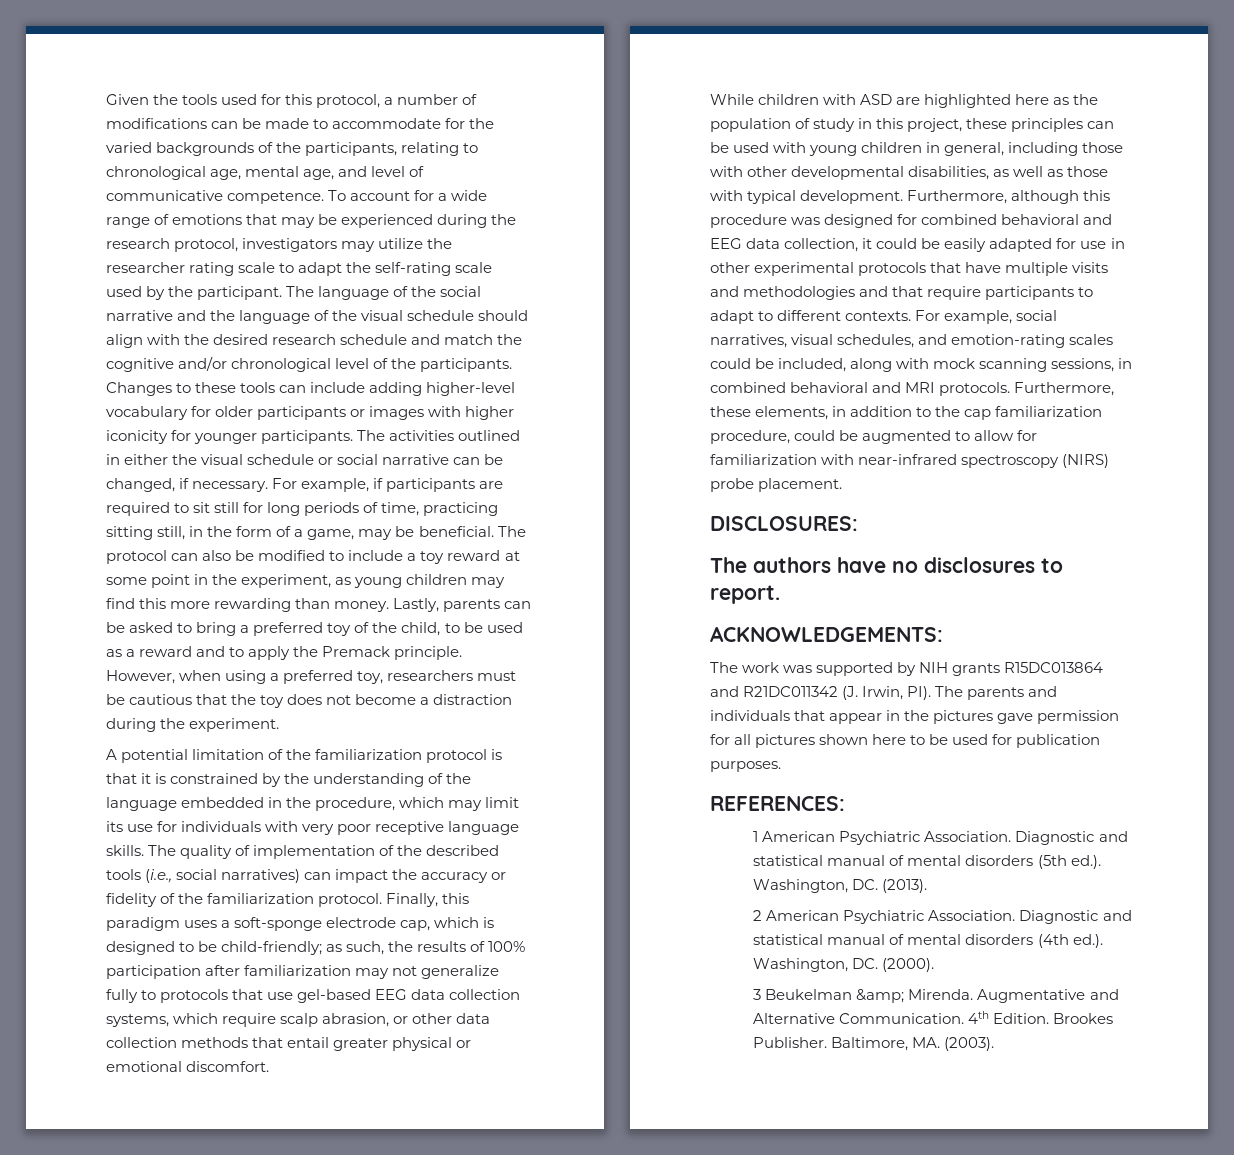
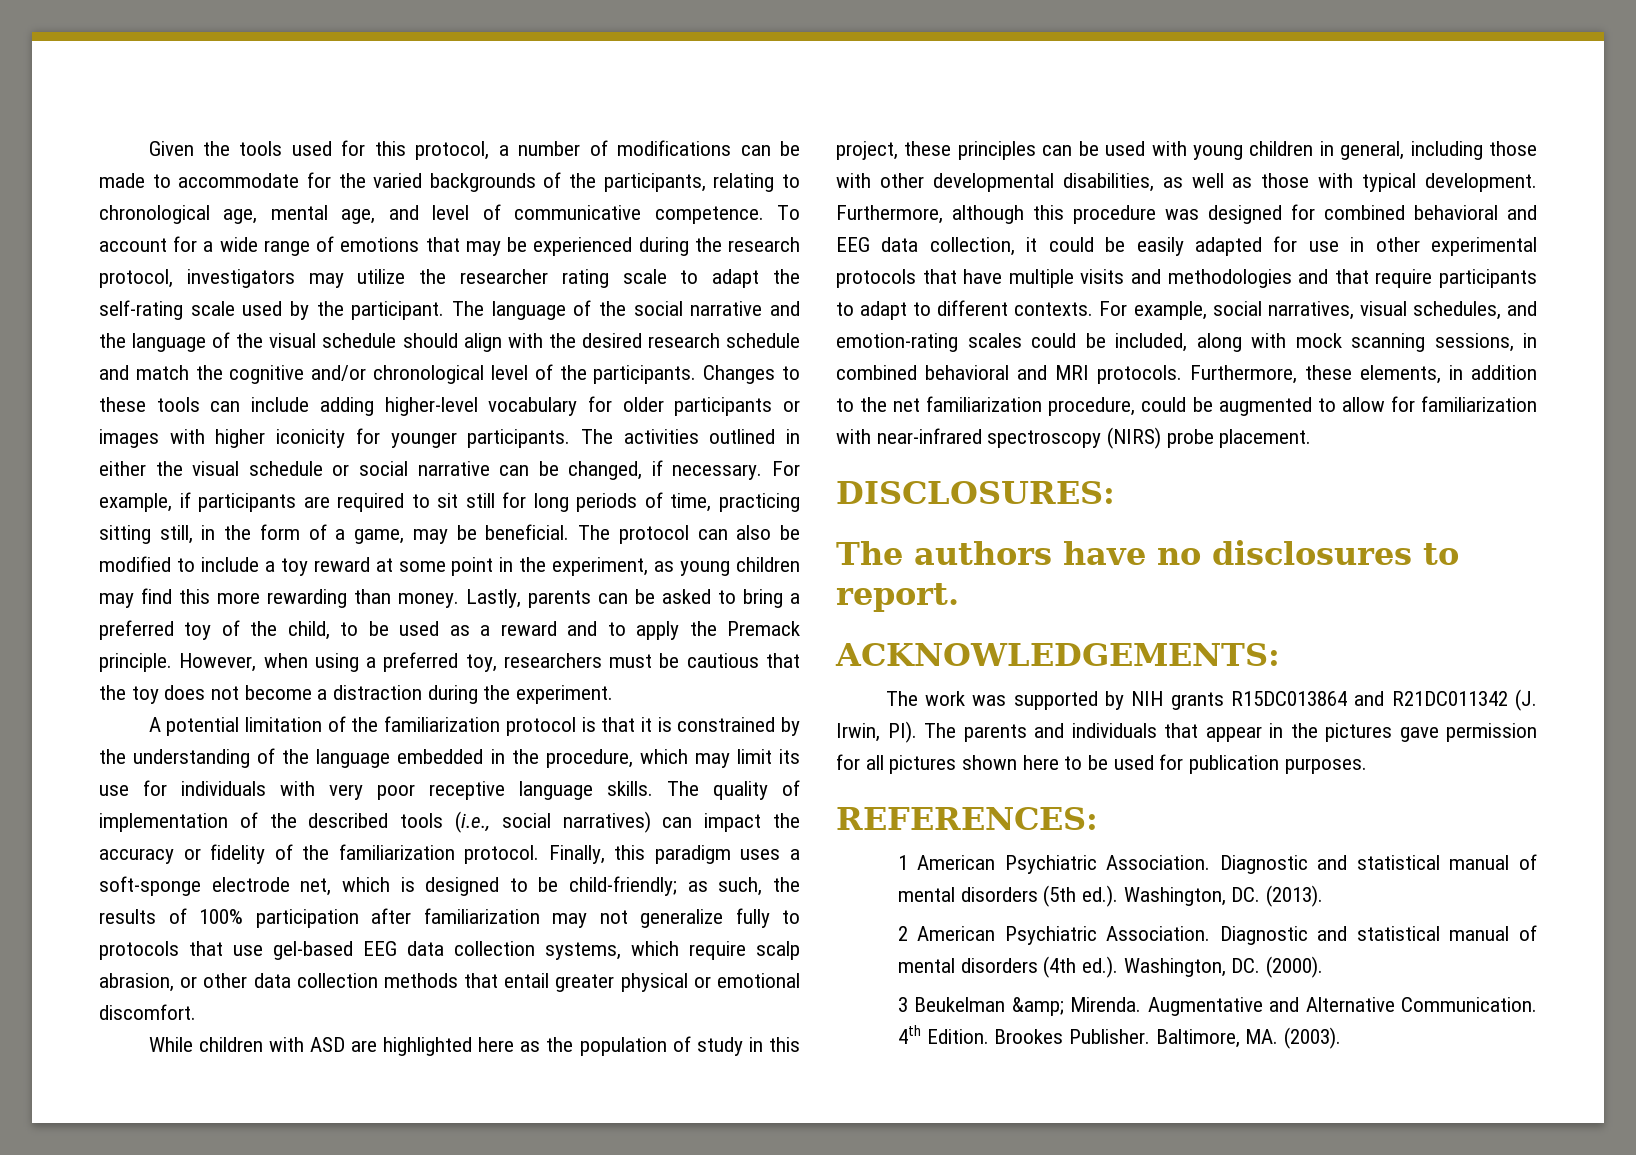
[400,920,431,931] cap, -> [300,878,332,896] net,
[964,409,992,420] cap -> [893,398,921,412] net

